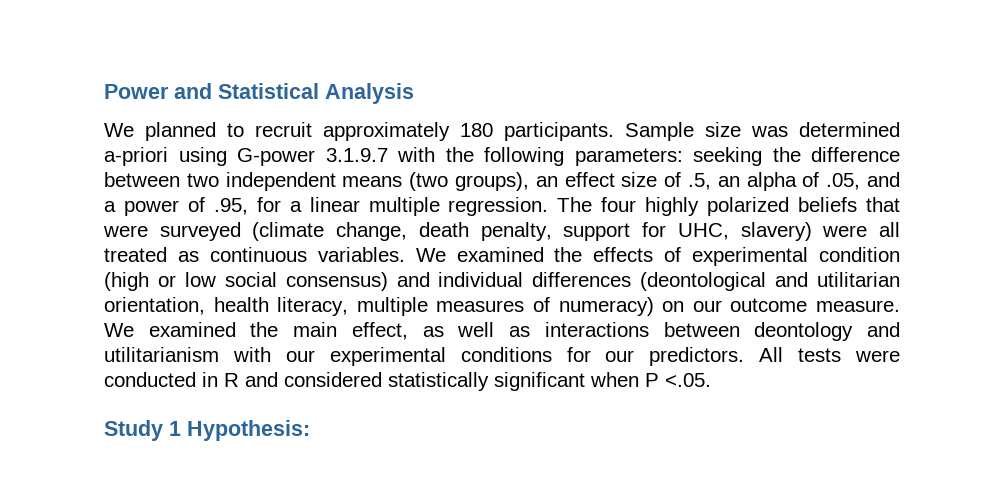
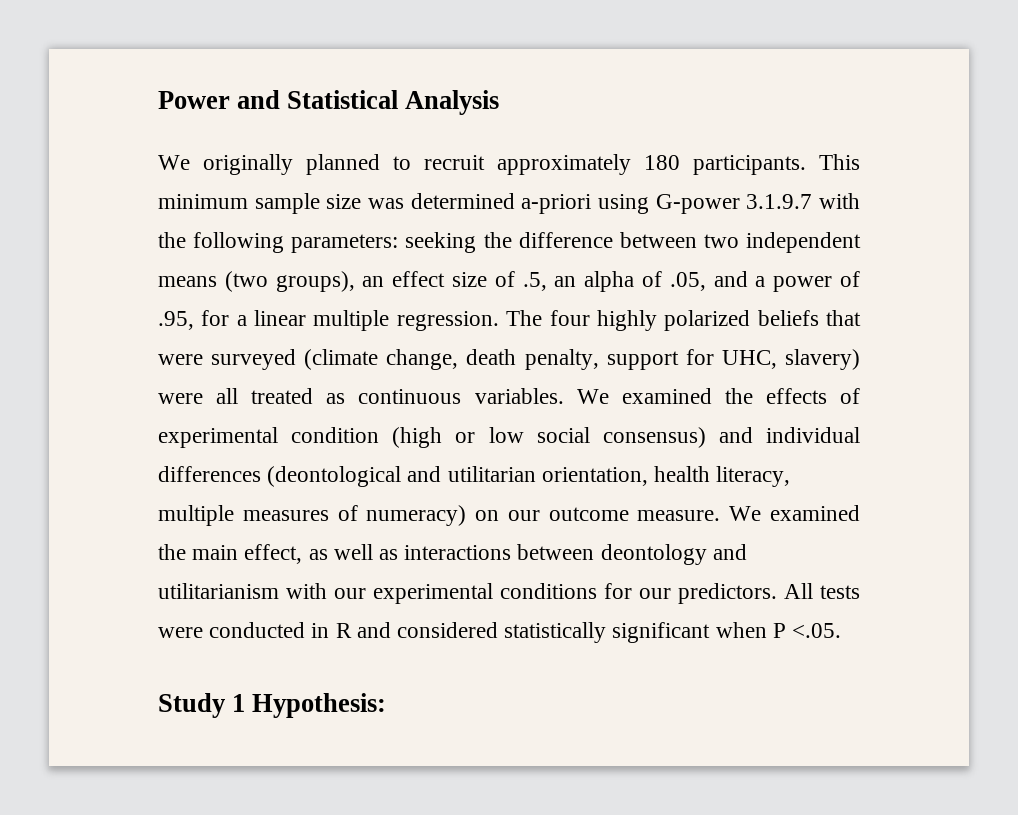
(134, 130) none -> [203,154,293,175] originally
[625,122,694,141] Sample -> [819,154,860,170] [158,193,320,214] This minimum sample

